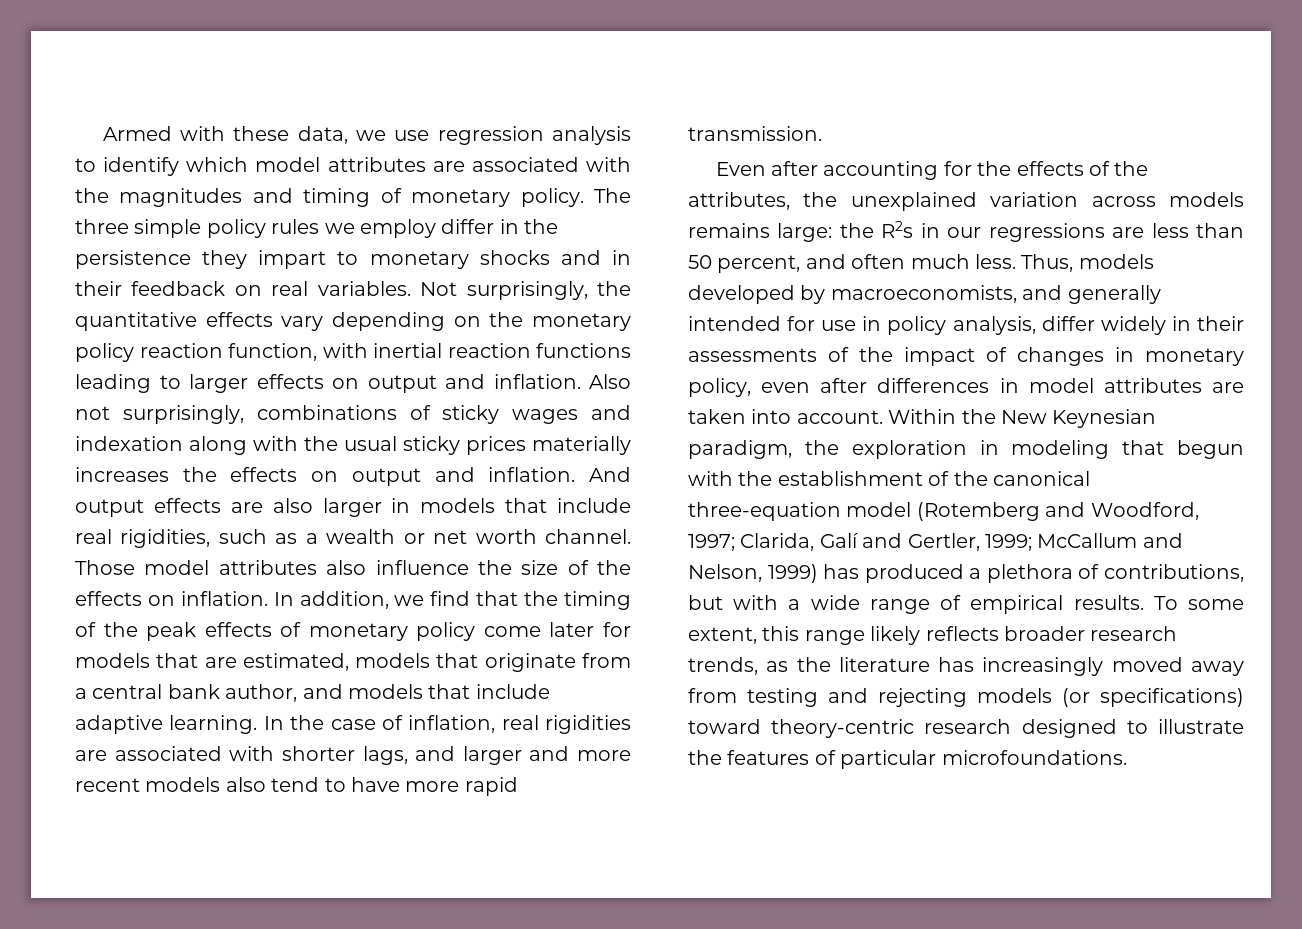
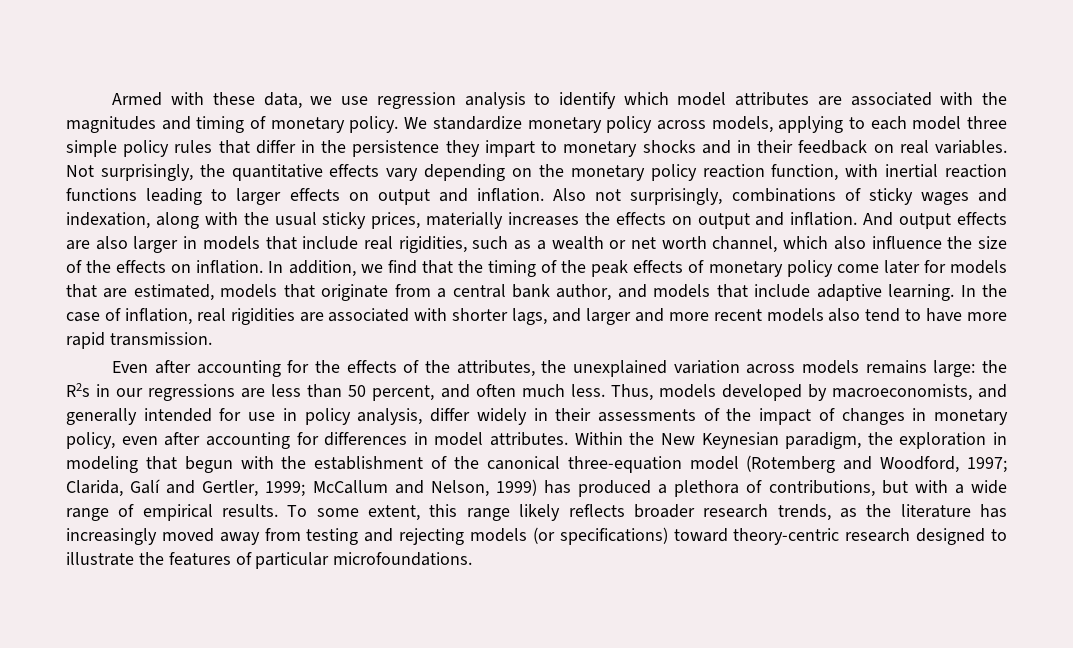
[594,188,631,203] The -> [404,116,962,133] We standardize monetary policy across models, applying to each model
[324,219,436,238] we employ -> [218,140,250,154] that
[75,436,183,451] indexation -> [66,212,150,229] indexation,
[466,436,526,455] prices -> [371,212,421,229] prices,
[545,529,632,544] [75,560,317,575] channel. Those model attributes -> [712,236,829,253] channel, which
(868, 385) none -> [205,432,319,449] accounting for
[1103,378,1244,393] [688,409,883,424] attributes are taken into account. -> [490,432,568,446] attributes.

